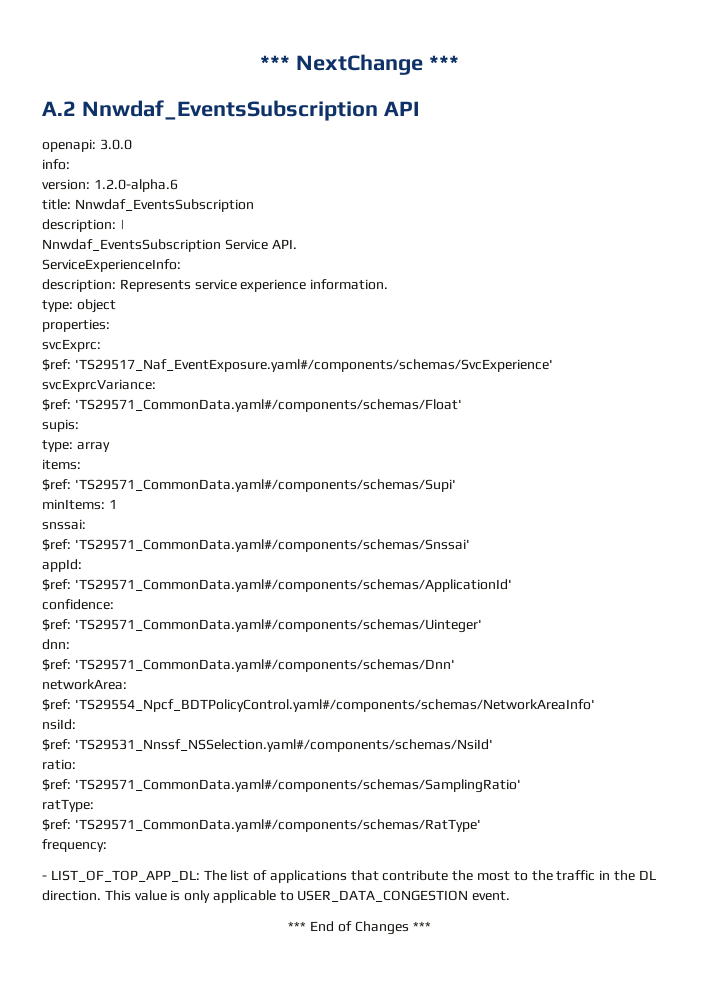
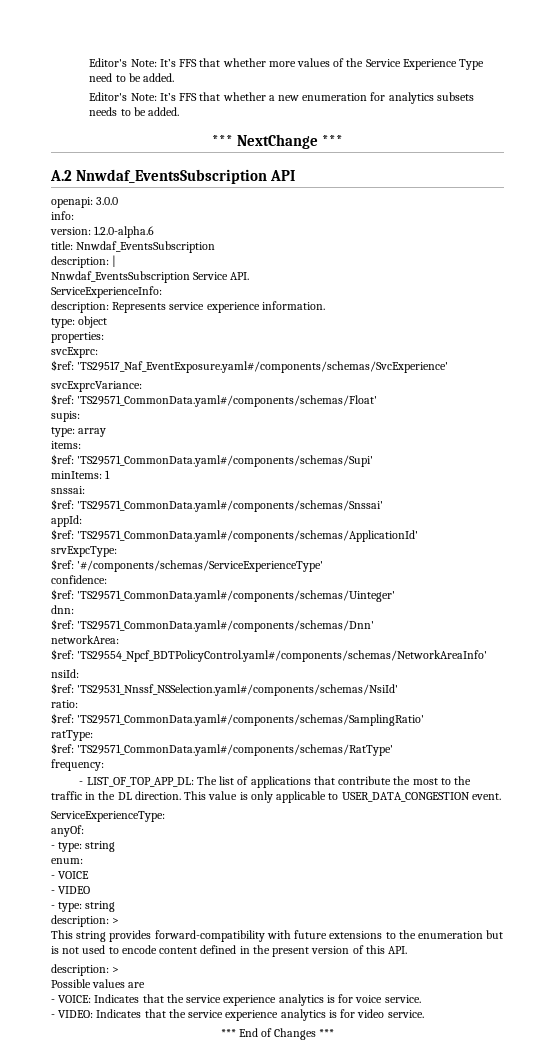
(260, 62) none -> [89,58,485,70] [89,73,175,82] [89,92,474,104] [89,107,180,116] Editor's Note: It’s FFS that whether more values of the Service Experience Type need to be added. // Editor's Note: It’s FFS that whether a new enumeration for analytics subsets needs to be added. //
(512, 585) none -> [51,546,117,557] [51,559,324,572] // srvExpcType: // $ref: '#/components/schemas/ServiceExperienceType'
(511, 896) none -> [51,811,165,822] [51,825,84,837] [51,841,116,852] [51,858,83,864] [51,871,90,879] [51,886,91,894] [51,901,116,912] [51,915,120,927] [51,930,504,942] [51,945,408,957] [51,964,120,976] [51,979,146,988] [51,994,421,1006] [51,1009,424,1021] // ServiceExperienceType: // anyOf: // - type: string // enum: // - VOICE // - VIDEO // - type: string // description: > // This string provides forward-compatibility with future extensions to the enumeration but is not used to encode content defined in the present version of this API. // description: > // Possible values are // - VOICE: Indicates that the service experience analytics is for voice service. // - VIDEO: Indicates that the service experience analytics is for video service.

